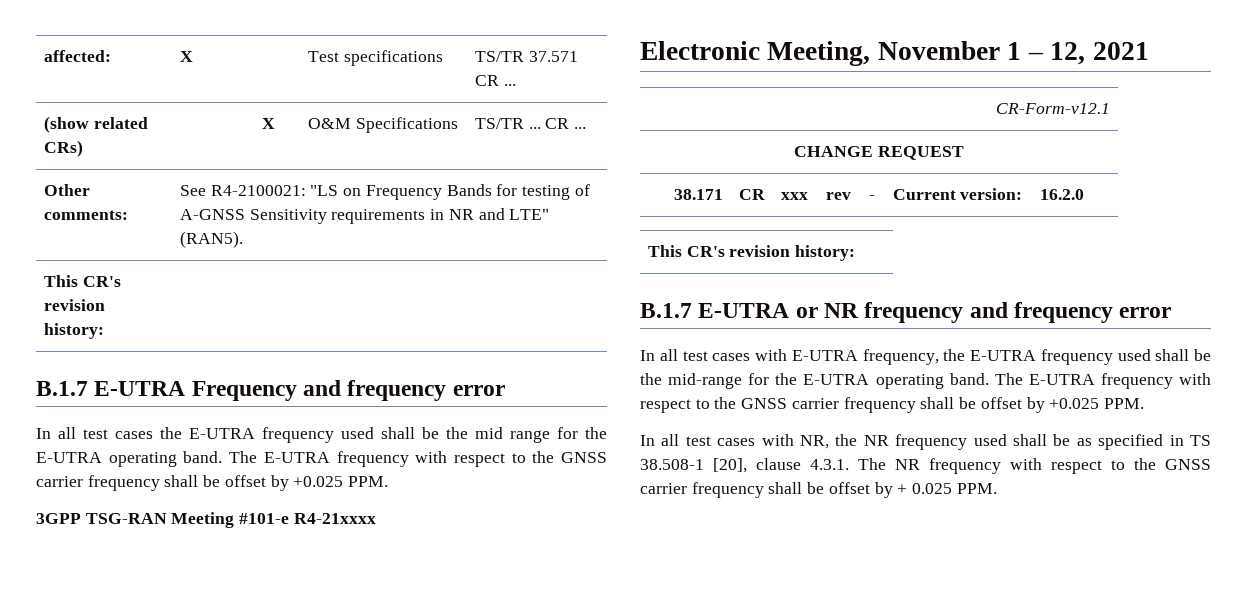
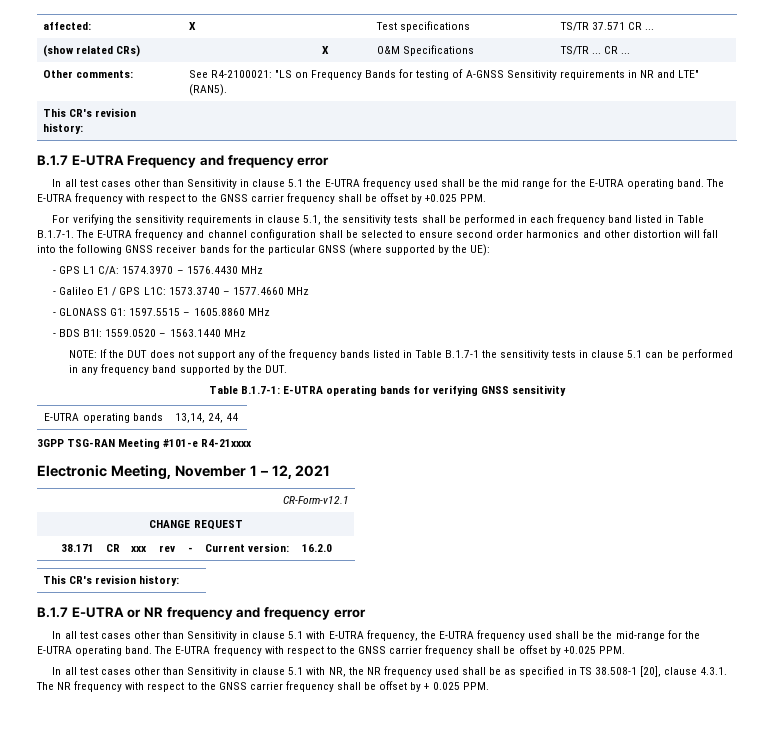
(153, 435) none -> [133,179,304,189] other than Sensitivity in clause 5.1
(389, 481) none -> [52,214,704,225] [37,229,718,240] [37,244,491,256] [53,266,263,275] [53,287,309,296] [53,308,270,316] [53,329,246,337] [69,349,733,360] [69,364,287,375] [208,385,567,396] [44,413,163,423] [174,413,238,423] // For verifying the sensitivity requirements in clause 5.1, the sensitivity tests shall be performed in each frequency band listed in Table B.1.7-1. The E-UTRA frequency and channel configuration shall be selected to ensure second order harmonics and other distortion will fall into the following GNSS receiver bands for the particular GNSS (where supported by the UE): // - GPS L1 C/A: 1574.3970 – 1576.4430 MHz // - Galileo E1 / GPS L1C: 1573.3740 – 1577.4660 MHz // - GLONASS G1: 1597.5515 – 1605.8860 MHz // - BDS B1I: 1559.0520 – 1563.1440 MHz // NOTE: If the DUT does not support any of the frequency bands listed in Table B.1.7-1 the sensitivity tests in clause 5.1 can be performed in any frequency band supported by the DUT. // Table B.1.7-1: E-UTRA operating bands for verifying GNSS sensitivity // E-UTRA operating bands | 13,14, 24, 44
(751, 357) none -> [133,631,304,641] other than Sensitivity in clause 5.1
(756, 442) none -> [133,667,304,677] other than Sensitivity in clause 5.1

